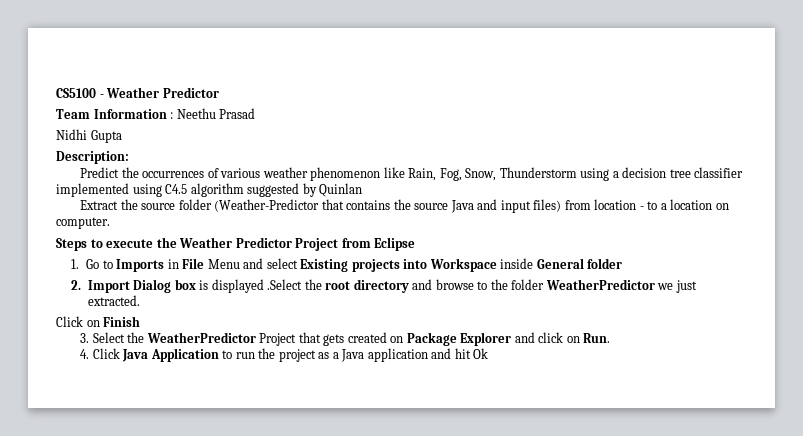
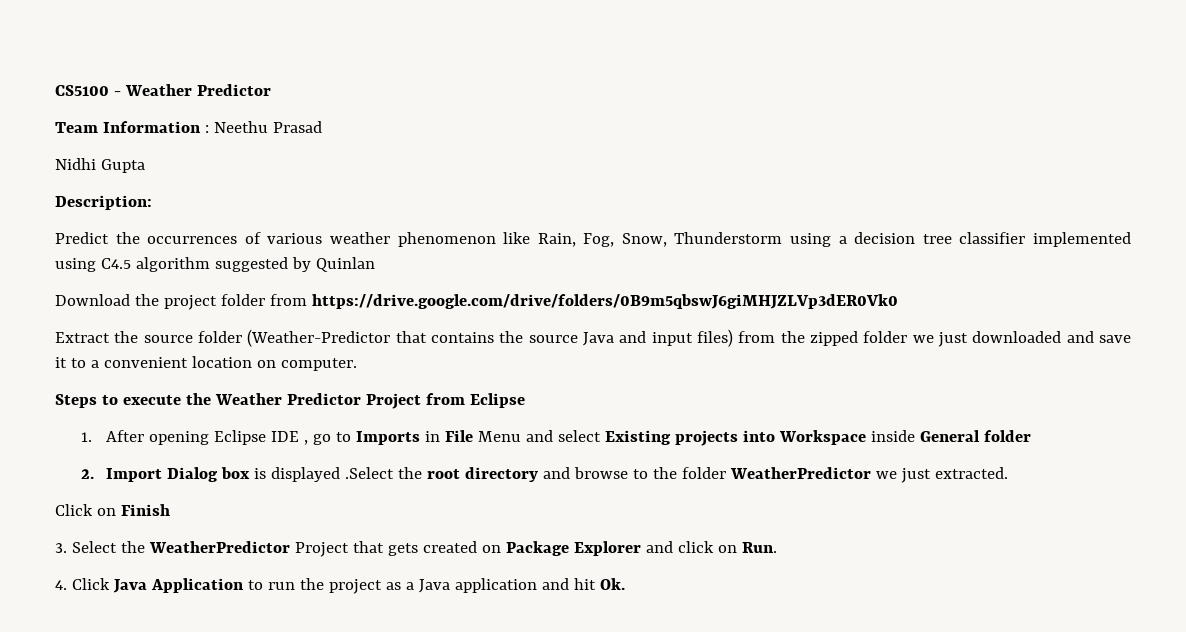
(363, 190) none -> [55,294,898,310] // Download the project folder from https://drive.google.com/drive/folders/0B9m5qbswJ6giMHJZLVp3dER0Vk0
[594,199,644,210] location - -> [780,331,1132,347] [55,357,67,368] the zipped folder we just downloaded and save it
(667, 206) none -> [103,357,188,368] convenient
[86,259,100,269] Go -> [106,430,331,445] After opening Eclipse IDE , go
[473,348,489,359] Ok -> [599,578,625,590] Ok.

